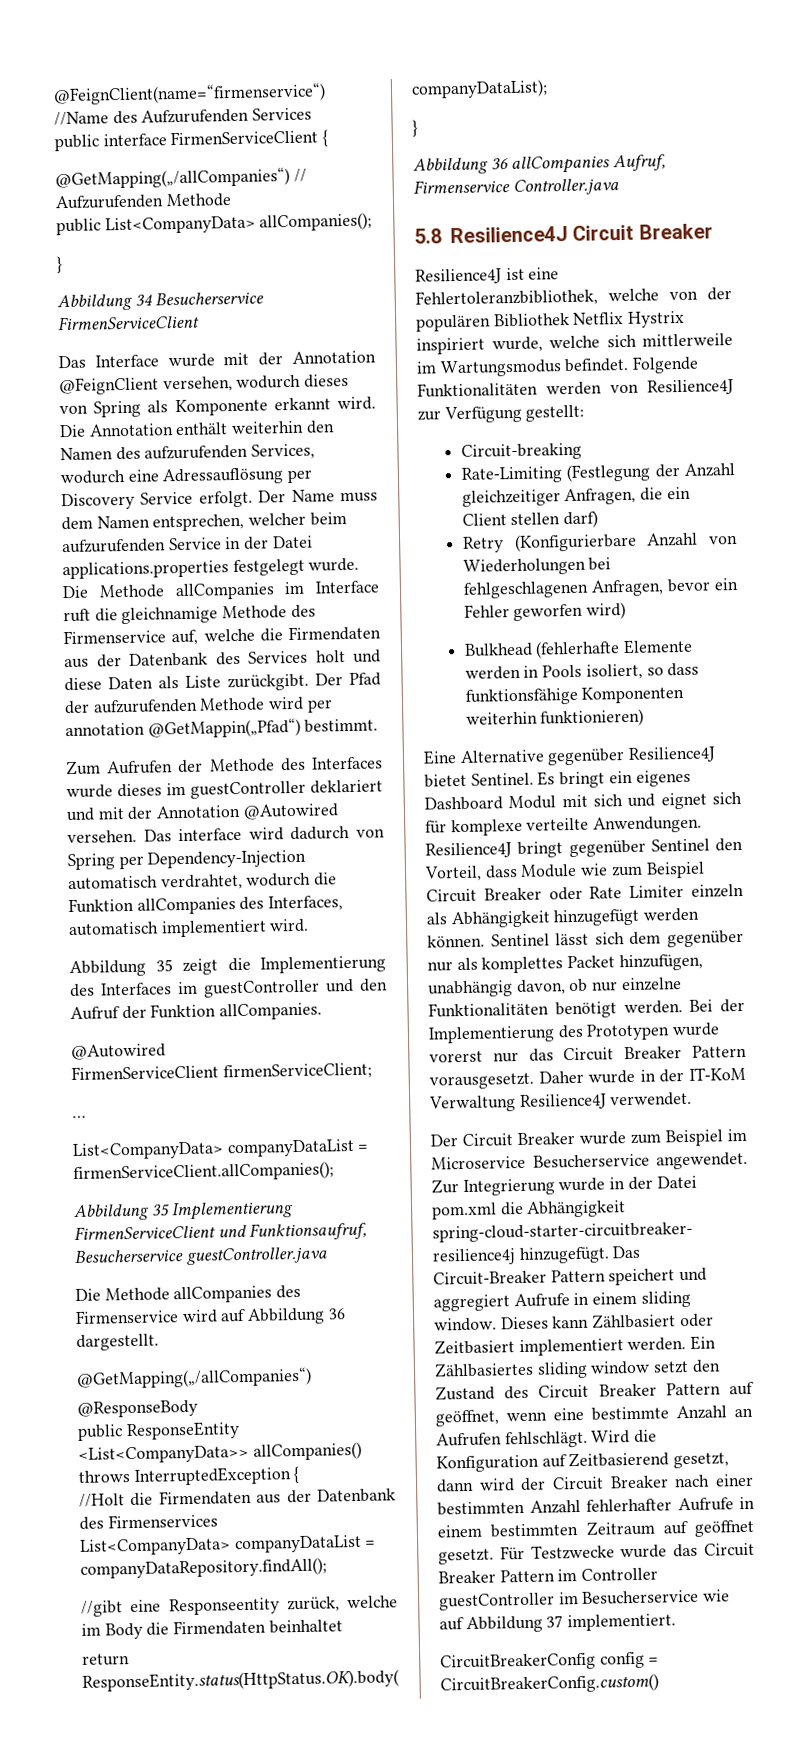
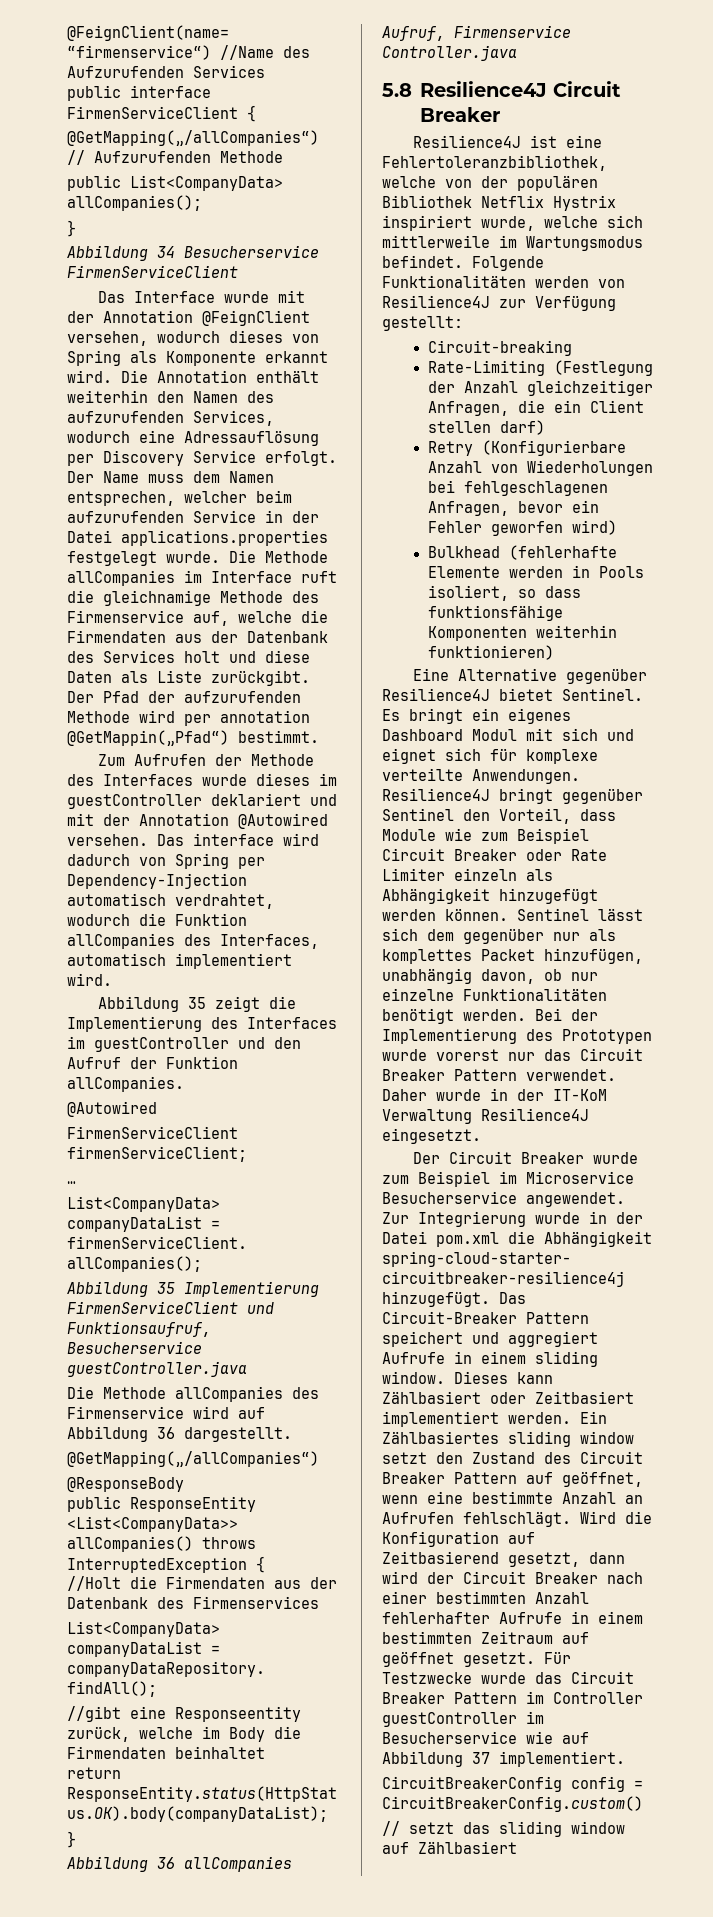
[429,1072,534,1090] vorausgesetzt. -> [526,1069,616,1081] verwendet.
[610,1091,693,1107] verwendet. -> [382,1128,481,1144] eingesetzt.
(659, 1684) none -> [382,1821,625,1837] [382,1841,517,1854] // // setzt das sliding window auf Zählbasiert

